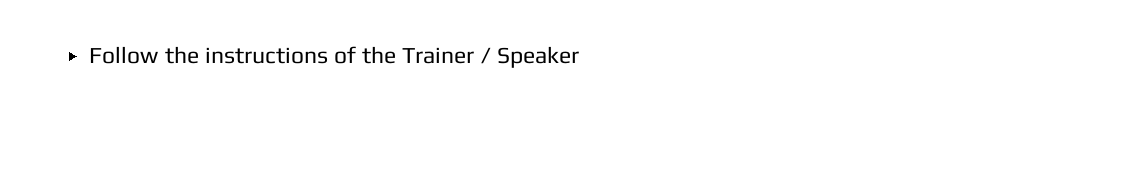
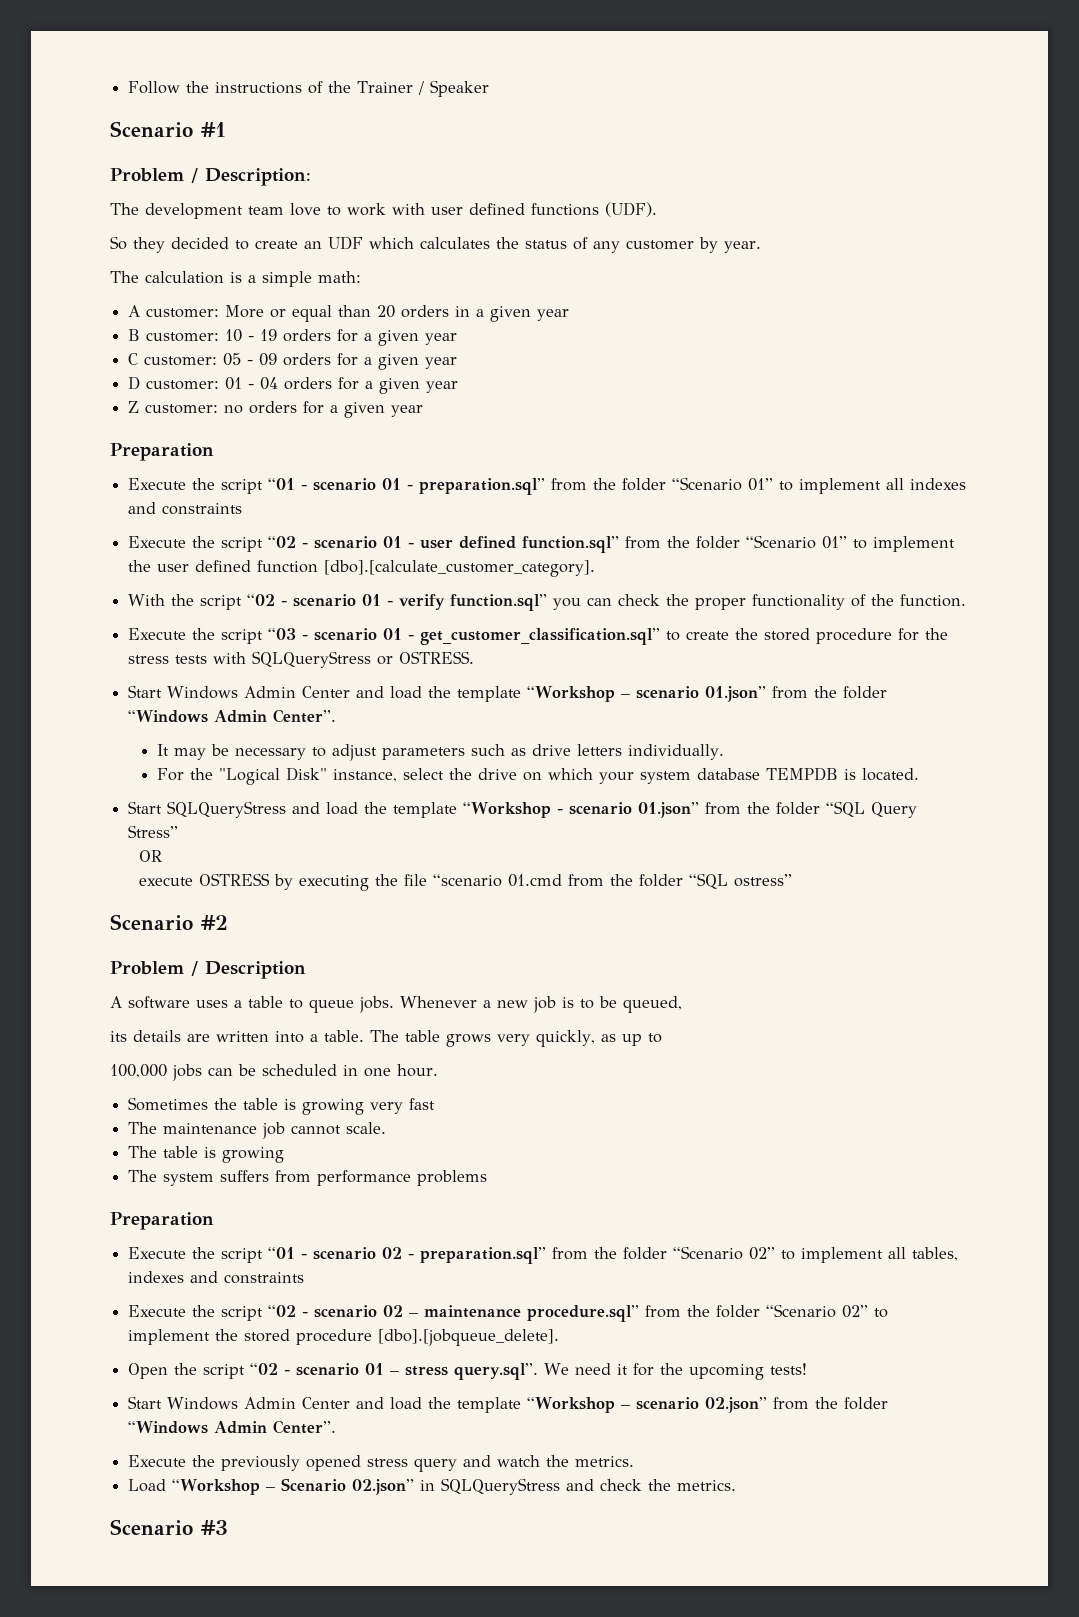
(579, 57) none -> [110,121,226,137] [110,168,311,186] [110,202,657,219] [110,236,761,253] [110,271,361,287] [128,305,570,322] [128,329,458,346] [128,353,458,370] [128,376,459,394] [128,401,424,418] [110,443,214,461] [128,477,967,495] [128,502,243,515] [128,535,956,553] [128,560,596,577] [128,594,967,611] [128,628,949,645] [128,651,475,668] [128,685,888,702] [128,709,337,723] [156,744,724,761] [156,767,919,785] [128,801,918,818] [128,825,179,838] [138,850,162,862] [138,873,792,891] [110,914,228,930] [110,961,306,979] [110,996,682,1013] [110,1030,662,1047] [110,1064,438,1081] [128,1097,436,1115] [128,1122,387,1139] [128,1146,285,1163] [128,1170,488,1186] [110,1212,214,1230] [128,1246,959,1264] [128,1271,305,1284] [128,1304,889,1322] [128,1329,560,1346] [128,1363,808,1380] [128,1396,889,1413] [128,1420,337,1434] [128,1455,635,1472] [128,1478,737,1495] [110,1519,228,1535] // Scenario #1 // Problem / Description: // The development team love to work with user defined functions (UDF). // So they decided to create an UDF which calculates the status of any customer by year. // The calculation is a simple math: // A customer: More or equal than 20 orders in a given year // B customer: 10 - 19 orders for a given year // C customer: 05 - 09 orders for a given year // D customer: 01 - 04 orders for a given year // Z customer: no orders for a given year // Preparation // Execute the script “01 - scenario 01 - preparation.sql” from the folder “Scenario 01” to implement all indexes and constraints // Execute the script “02 - scenario 01 - user defined function.sql” from the folder “Scenario 01” to implement the user defined function [dbo].[calculate_customer_category]. // With the script “02 - scenario 01 - verify function.sql” you can check the proper functionality of the function. // Execute the script “03 - scenario 01 - get_customer_classification.sql” to create the stored procedure for the stress tests with SQLQueryStress or OSTRESS. // Start Windows Admin Center and load the template “Workshop – scenario 01.json” from the folder “Windows Admin Center”. // It may be necessary to adjust parameters such as drive letters individually. // For the "Logical Disk" instance, select the drive on which your system database TEMPDB is located. // Start SQLQueryStress and load the template “Workshop - scenario 01.json” from the folder “SQL Query Stress” // OR // execute OSTRESS by executing the file “scenario 01.cmd from the folder “SQL ostress” // Scenario #2 // Problem / Description // A software uses a table to queue jobs. Whenever a new job is to be queued, // its details are written into a table. The table grows very quickly, as up to // 100,000 jobs can be scheduled in one hour. // Sometimes the table is growing very fast // The maintenance job cannot scale. // The table is growing // The system suffers from performance problems // Preparation // Execute the script “01 - scenario 02 - preparation.sql” from the folder “Scenario 02” to implement all tables, indexes and constraints // Execute the script “02 - scenario 02 – maintenance procedure.sql” from the folder “Scenario 02” to implement the stored procedure [dbo].[jobqueue_delete]. // Open the script “02 - scenario 01 – stress query.sql”. We need it for the upcoming tests! // Start Windows Admin Center and load the template “Workshop – scenario 02.json” from the folder “Windows Admin Center”. // Execute the previously opened stress query and watch the metrics. // Load “Workshop – Scenario 02.json” in SQLQueryStress and check the metrics. // Scenario #3

